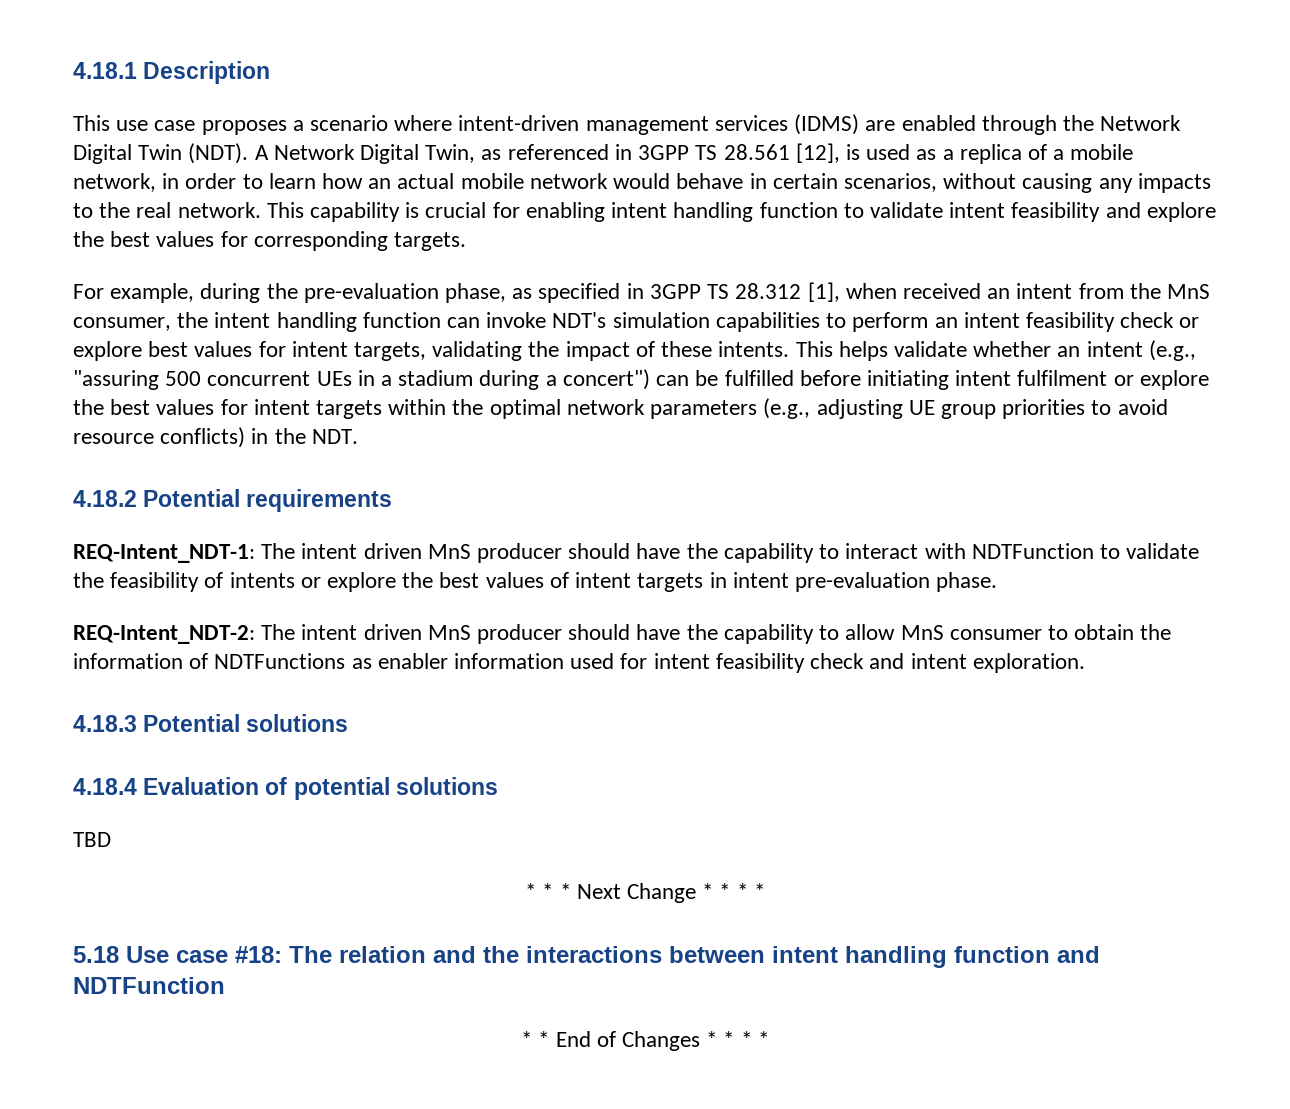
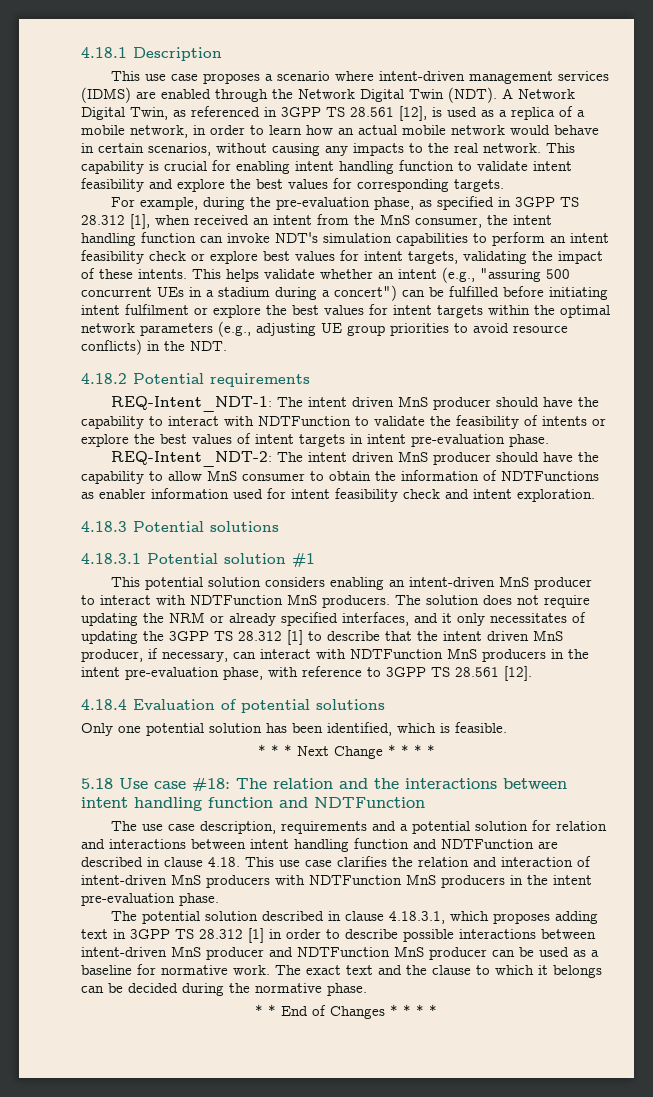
(349, 723) none -> [81,553,315,567] [111,576,593,590] [81,594,590,608] [81,612,586,626] [81,630,563,645] [81,648,589,662] [81,666,532,681] // 4.18.3.1 Potential solution #1 // This potential solution considers enabling an intent-driven MnS producer to interact with NDTFunction MnS producers. The solution does not require updating the NRM or already specified interfaces, and it only necessitates of updating the 3GPP TS 28.312 [1] to describe that the intent driven MnS producer, if necessary, can interact with NDTFunction MnS producers in the intent pre-evaluation phase, with reference to 3GPP TS 28.561 [12].
[73,832,111,847] TBD -> [81,722,507,736] Only one potential solution has been identified, which is feasible.
(225, 985) none -> [111,820,608,834] [81,838,558,852] [81,856,591,867] [81,874,592,888] [81,893,219,906] [111,911,599,924] [81,928,596,943] [81,946,599,960] [81,964,602,978] [81,983,367,996] // The use case description, requirements and a potential solution for relation and interactions between intent handling function and NDTFunction are described in clause 4.18. This use case clarifies the relation and interaction of intent-driven MnS producers with NDTFunction MnS producers in the intent pre-evaluation phase. // The potential solution described in clause 4.18.3.1, which proposes adding text in 3GPP TS 28.312 [1] in order to describe possible interactions between intent-driven MnS producer and NDTFunction MnS producer can be used as a baseline for normative work. The exact text and the clause to which it belongs can be decided during the normative phase.

